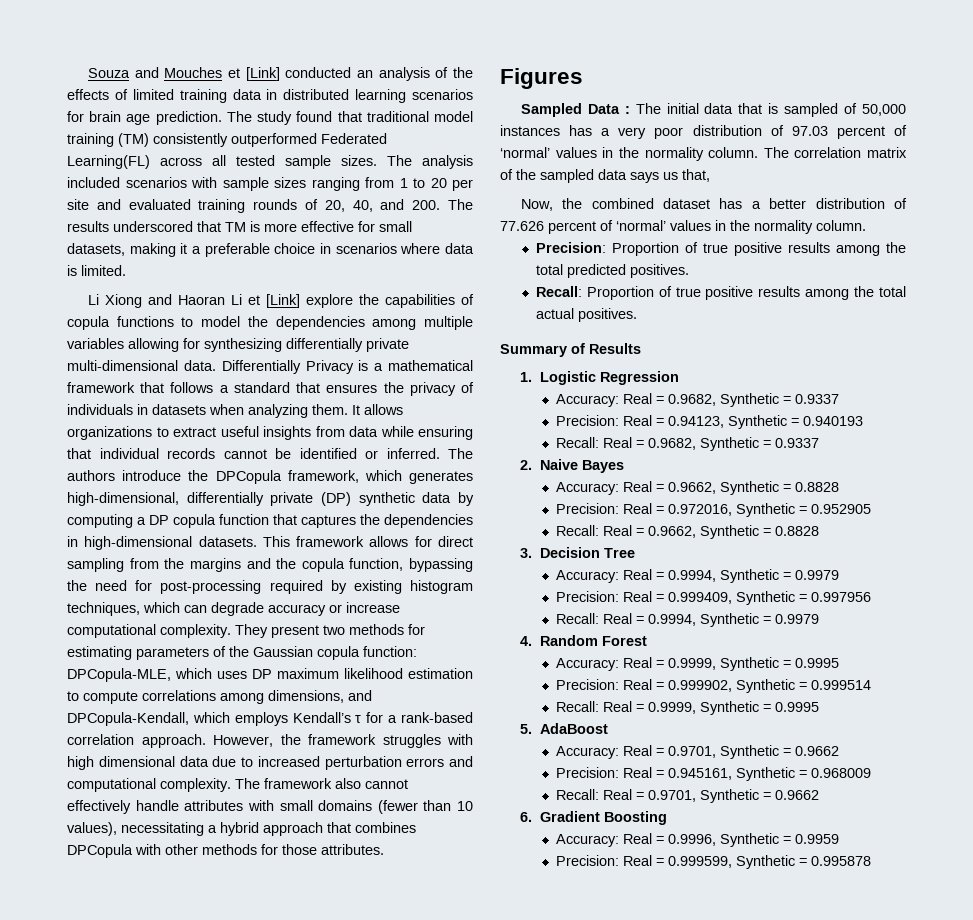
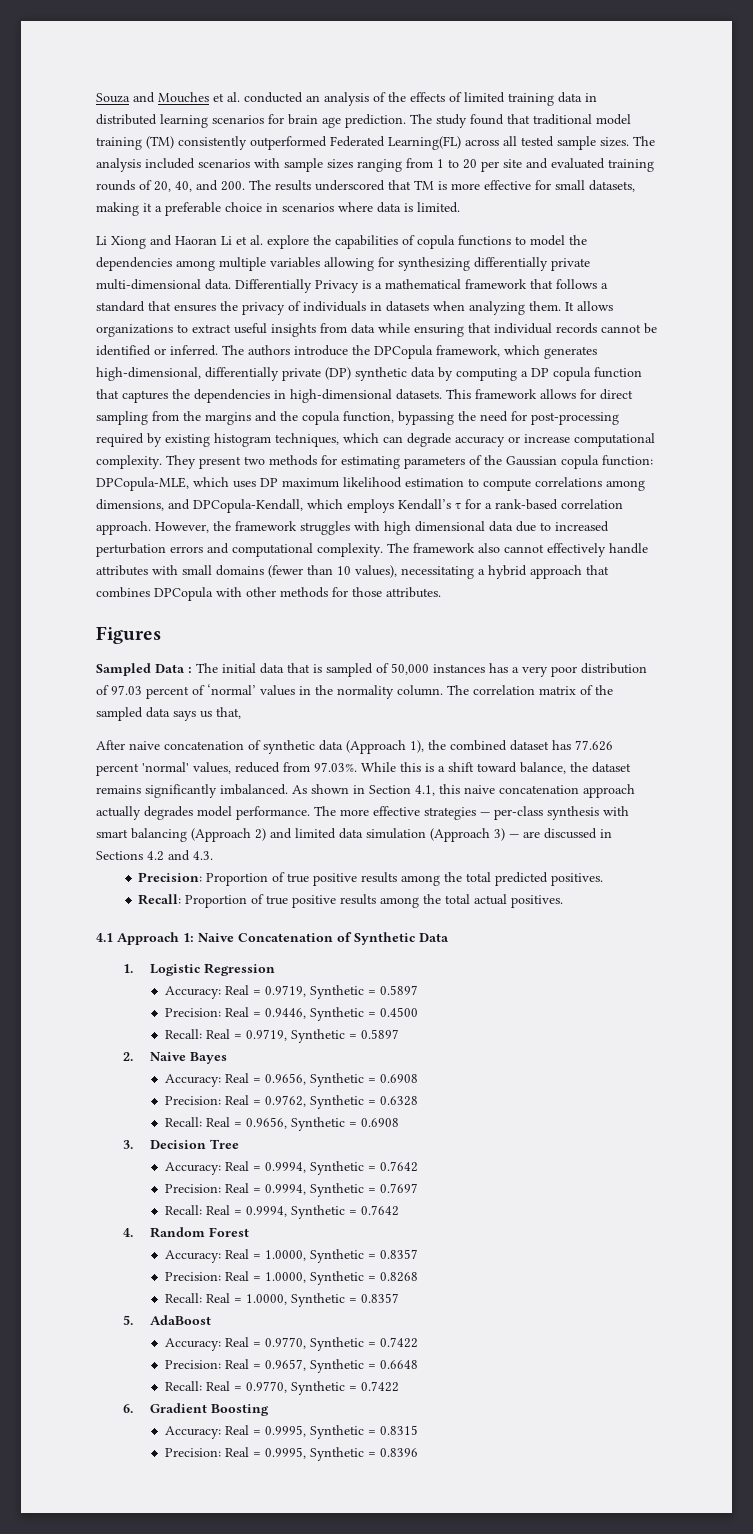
[245,67,280,81] [Link] -> [227,92,240,102] al.
[265,294,300,308] [Link] -> [250,235,263,245] al.
[520,198,907,211] [500,220,866,234] Now, the combined dataset has a better distribution of 77.626 percent of ‘normal’ values in the normality column. -> [96,740,613,754] [96,762,631,776] [96,784,635,798] [96,806,629,820] [96,828,612,842] [96,850,213,861] After naive concatenation of synthetic data (Approach 1), the combined dataset has 77.626 percent 'normal' values, reduced from 97.03%. While this is a shift toward balance, the dataset remains significantly imbalanced. As shown in Section 4.1, this naive concatenation approach actually degrades model performance. The more effective strategies — per-class synthesis with smart balancing (Approach 2) and limited data simulation (Approach 3) — are discussed in Sections 4.2 and 4.3.
[500,343,641,357] Summary of Results -> [96,932,449,945] 4.1 Approach 1: Naive Concatenation of Synthetic Data
[667,393,839,407] [555,415,863,429] [555,437,819,451] 0.9682, Synthetic = 0.9337 // Precision: Real = 0.94123, Synthetic = 0.940193 // Recall: Real = 0.9682, Synthetic = 0.9337 -> [265,985,419,999] [165,1007,419,1021] [165,1029,400,1043] 0.9719, Synthetic = 0.5897 // Precision: Real = 0.9446, Synthetic = 0.4500 // Recall: Real = 0.9719, Synthetic = 0.5897
[667,481,839,495] [555,503,871,517] [555,525,819,539] 0.9662, Synthetic = 0.8828 // Precision: Real = 0.972016, Synthetic = 0.952905 // Recall: Real = 0.9662, Synthetic = 0.8828 -> [265,1073,419,1087] [165,1095,419,1109] [165,1117,400,1131] 0.9656, Synthetic = 0.6908 // Precision: Real = 0.9762, Synthetic = 0.6328 // Recall: Real = 0.9656, Synthetic = 0.6908
[794,570,839,580] [555,591,871,605] 0.9979 // Precision: Real = 0.999409, Synthetic = 0.997956 -> [380,1161,419,1172] [165,1183,419,1197] 0.7642 // Precision: Real = 0.9994, Synthetic = 0.7697
[774,614,819,624] 0.9979 -> [361,1205,400,1216] 0.7642
[667,657,839,671] [555,679,871,693] [555,701,819,715] 0.9999, Synthetic = 0.9995 // Precision: Real = 0.999902, Synthetic = 0.999514 // Recall: Real = 0.9999, Synthetic = 0.9995 -> [265,1249,419,1263] [165,1271,419,1285] [165,1293,400,1307] 1.0000, Synthetic = 0.8357 // Precision: Real = 1.0000, Synthetic = 0.8268 // Recall: Real = 1.0000, Synthetic = 0.8357
[667,745,839,759] [555,767,871,781] [555,789,819,803] 0.9701, Synthetic = 0.9662 // Precision: Real = 0.945161, Synthetic = 0.968009 // Recall: Real = 0.9701, Synthetic = 0.9662 -> [265,1337,419,1351] [165,1359,419,1373] [165,1381,400,1395] 0.9770, Synthetic = 0.7422 // Precision: Real = 0.9657, Synthetic = 0.6648 // Recall: Real = 0.9770, Synthetic = 0.7422
[667,833,839,847] [555,855,871,869] 0.9996, Synthetic = 0.9959 // Precision: Real = 0.999599, Synthetic = 0.995878 -> [265,1425,419,1439] [165,1447,419,1461] 0.9995, Synthetic = 0.8315 // Precision: Real = 0.9995, Synthetic = 0.8396

